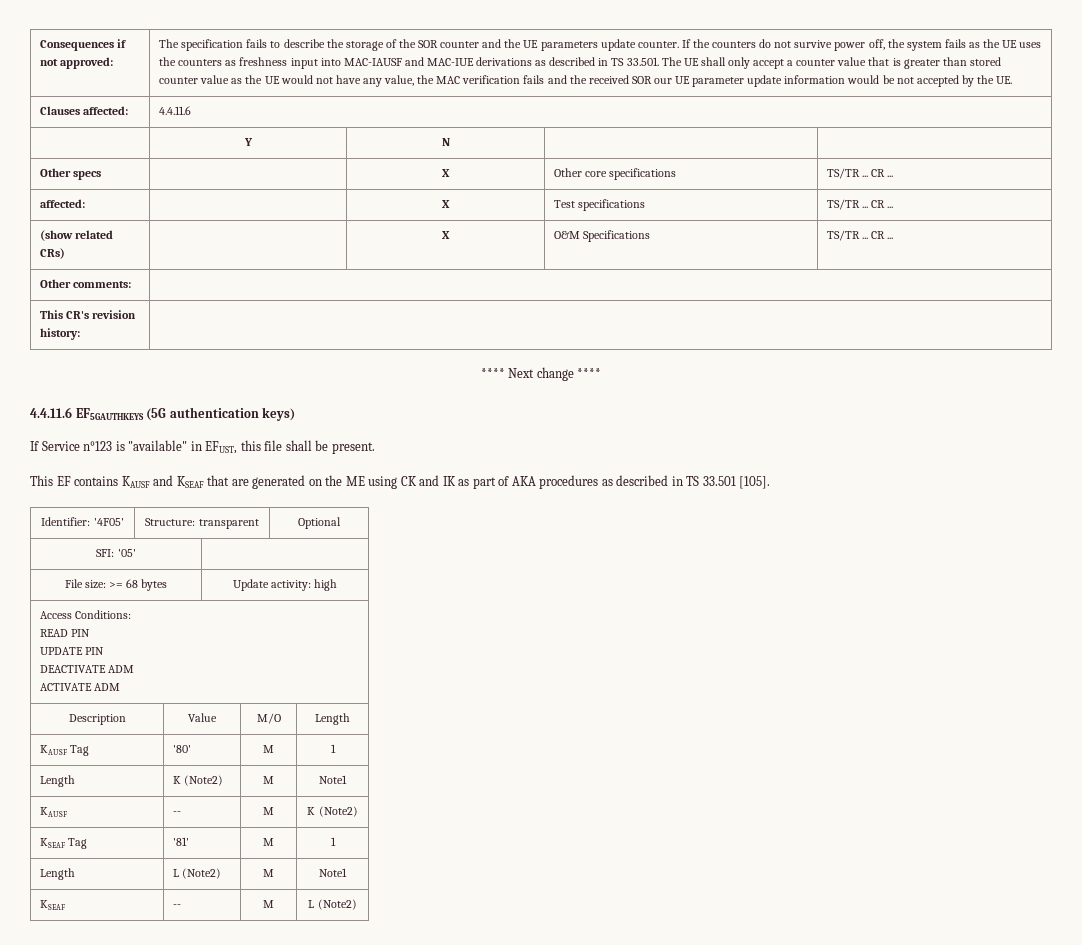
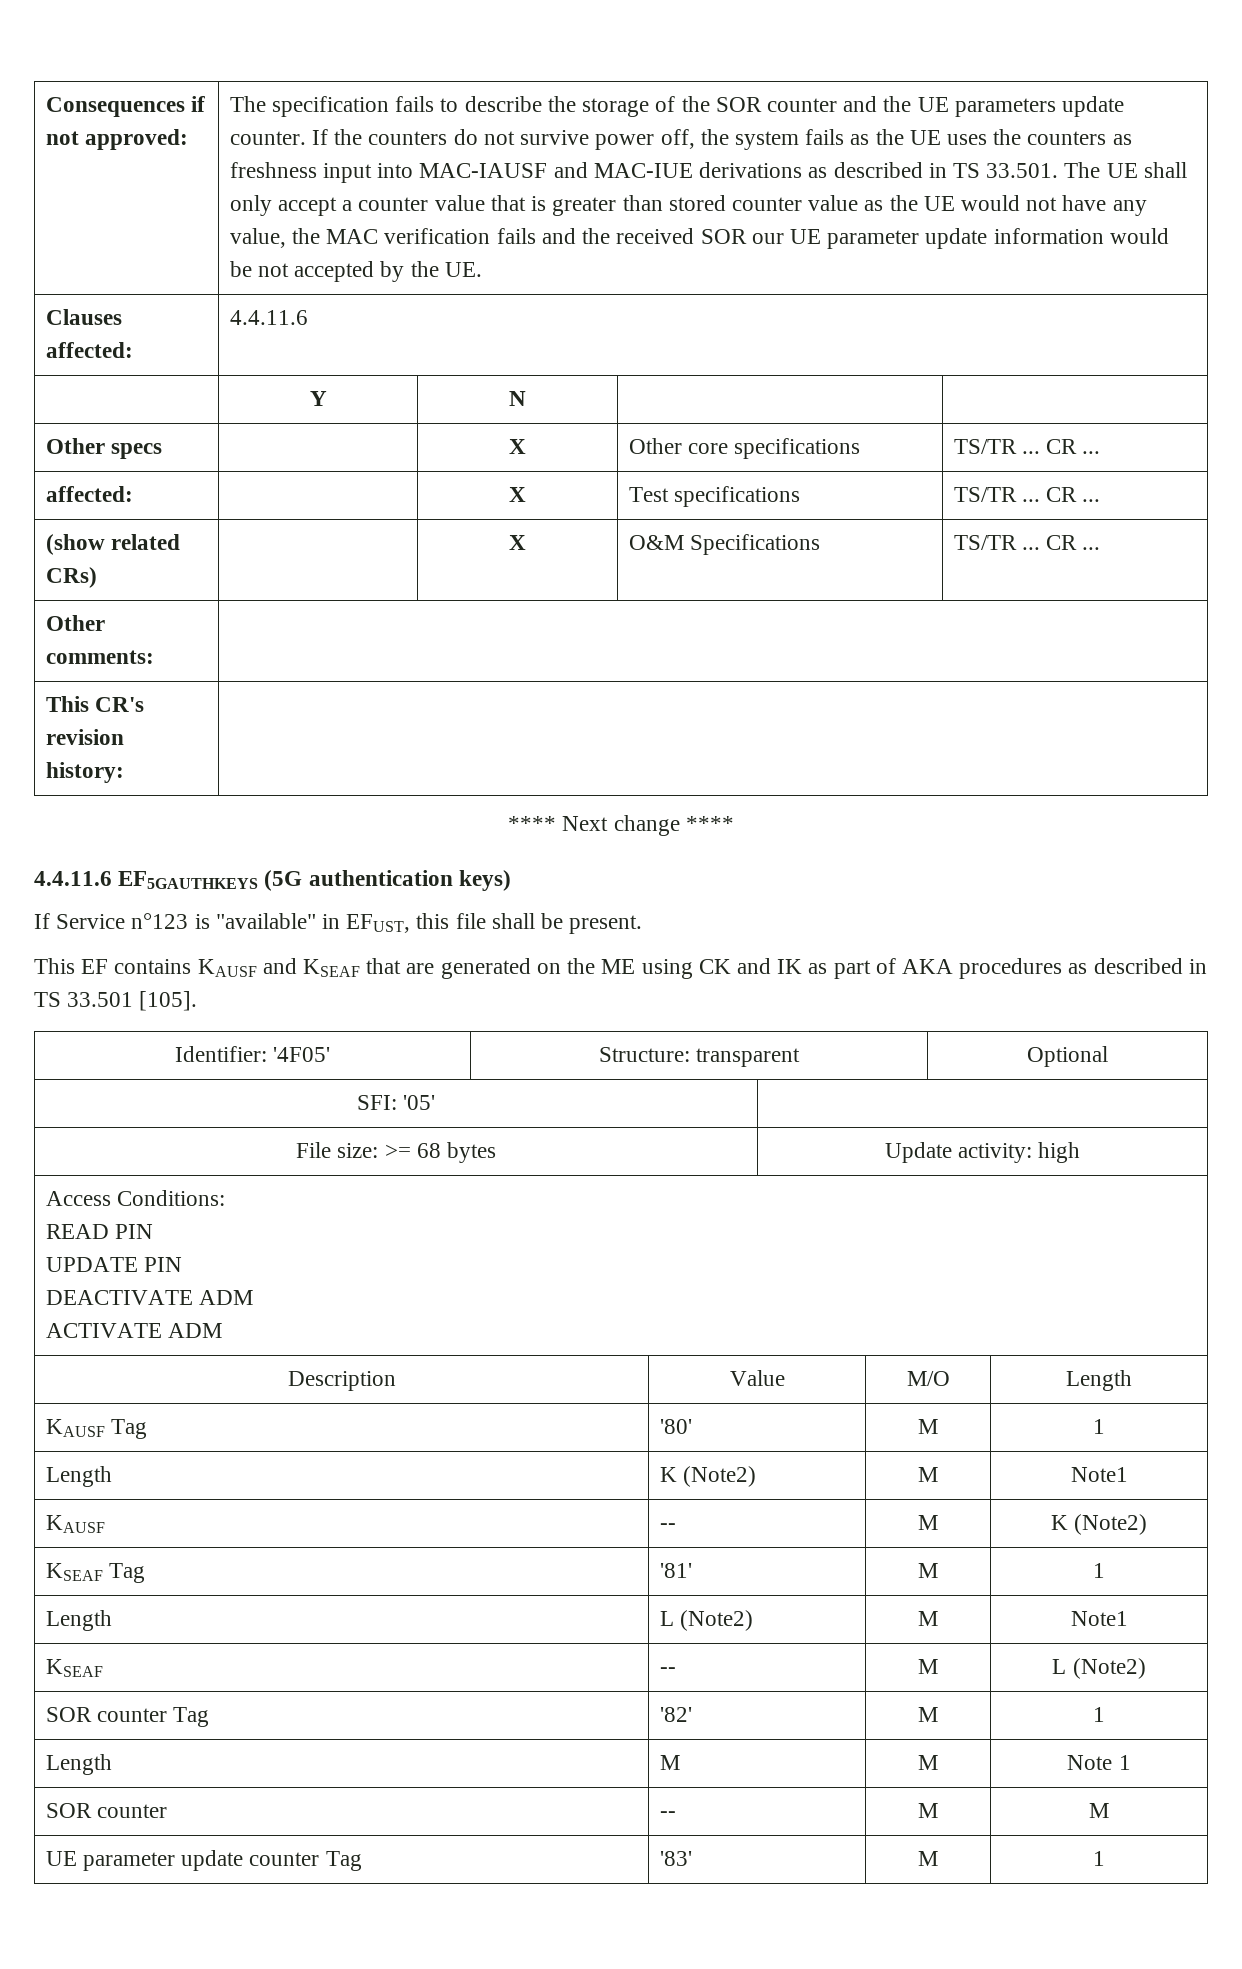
(357, 904) none -> [45,1707,210,1727] [659,1707,692,1722] [918,1707,938,1722] [1093,1707,1105,1722] [45,1754,112,1775] [659,1755,680,1770] [918,1755,938,1770] [1067,1755,1131,1770] [45,1803,168,1818] [659,1811,676,1818] [918,1803,938,1818] [1089,1803,1109,1818] [45,1850,362,1871] [659,1851,692,1866] [918,1851,938,1866] [1093,1851,1105,1866] // SOR counter Tag | '82' | M | 1 // Length | M | M | Note 1 // SOR counter | -- | M | M // UE parameter update counter Tag | '83' | M | 1

